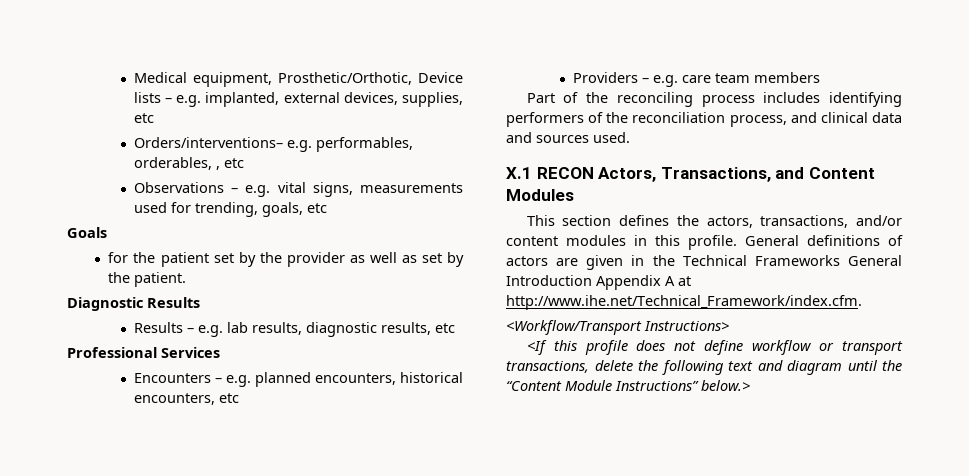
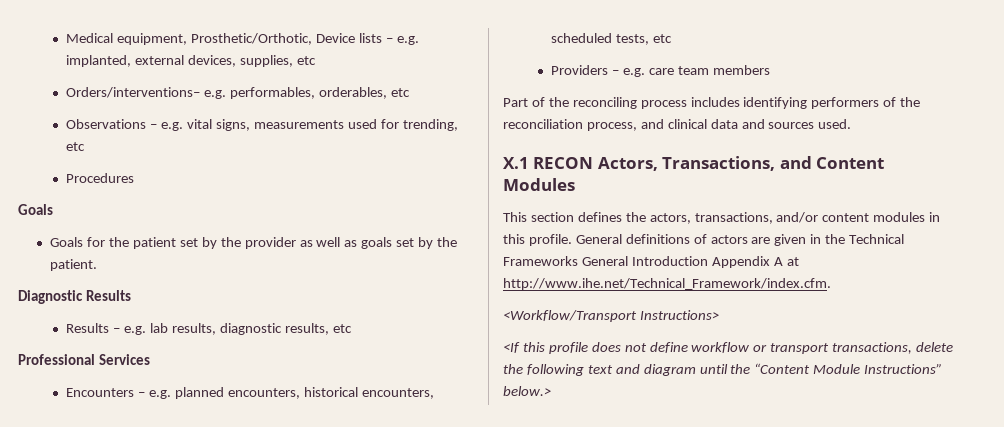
[215,166,220,170] , -> (388, 93) none
[261,202,327,217] goals, etc -> [66,142,86,151] [66,173,135,183] etc // Procedures
(107, 232) none -> [50,237,84,247] Goals
(417, 259) none -> [361,237,393,249] goals
(215, 399) none -> [551,33,650,45] scheduled tests,

